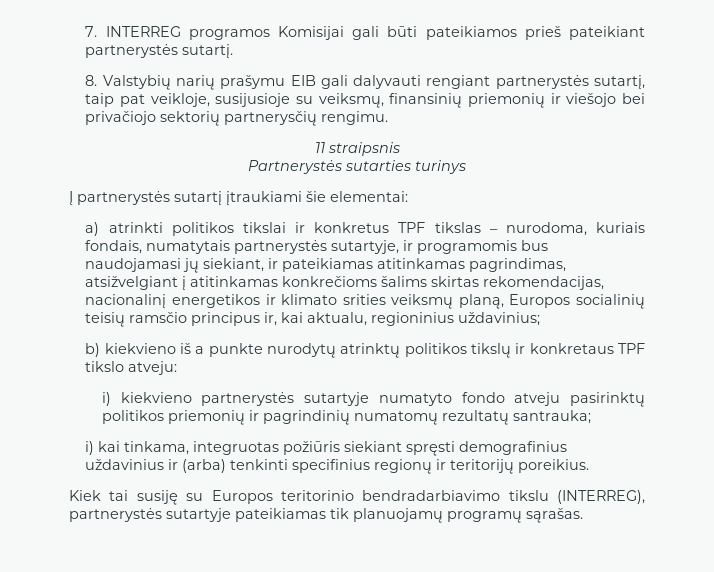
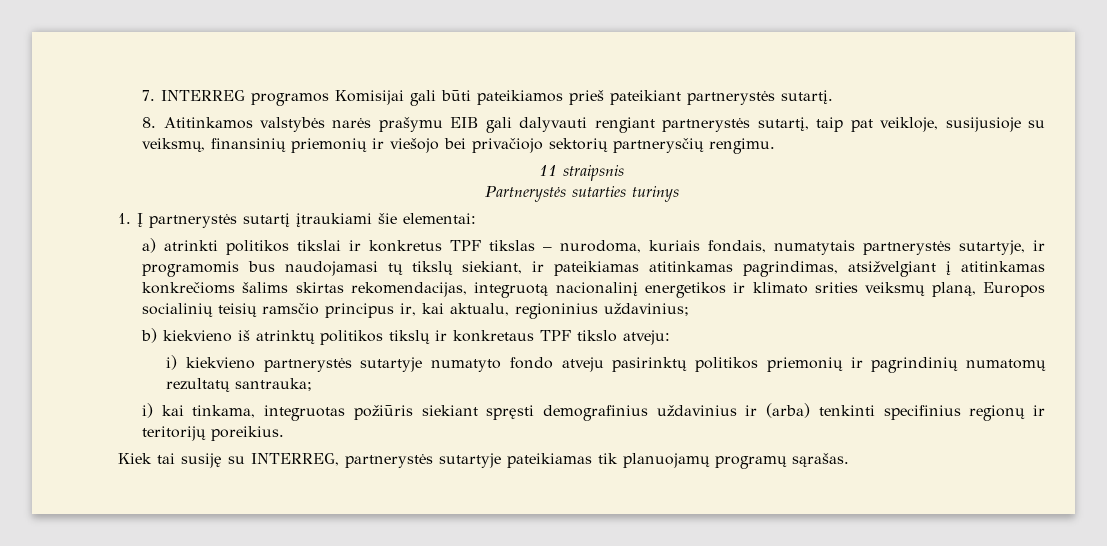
[102,75,216,90] Valstybių narių -> [163,117,372,132] Atitinkamos valstybės narės
(466, 167) none -> [118,213,131,224] 1.
[183,258,200,273] jų -> [388,261,454,275] tų tikslų
(605, 283) none -> [474,282,549,298] integruotą
[195,343,337,358] a punkte nurodytų -> (251, 335) none
[211,490,645,504] Europos teritorinio bendradarbiavimo tikslu (INTERREG), -> [251,453,339,466] INTERREG,

